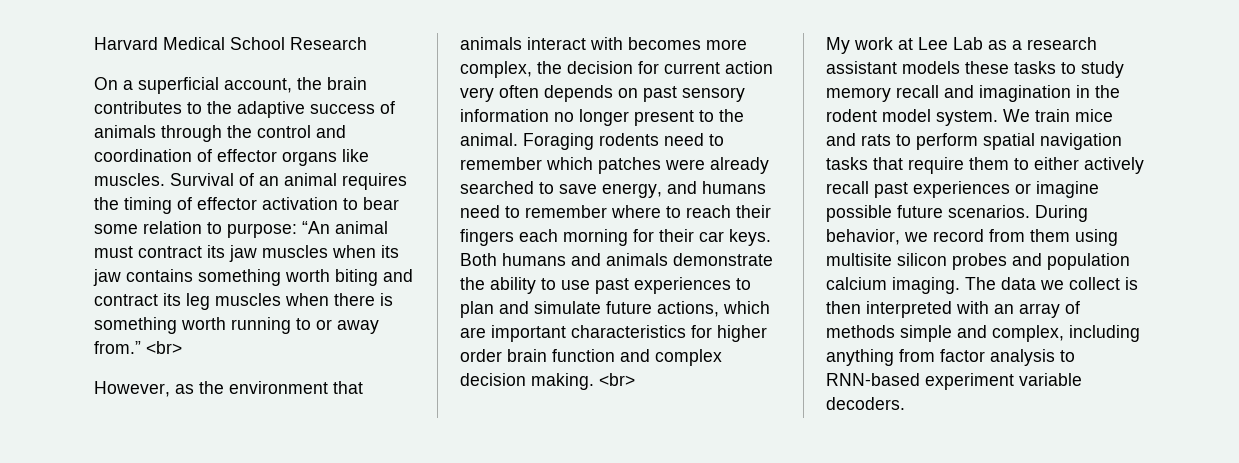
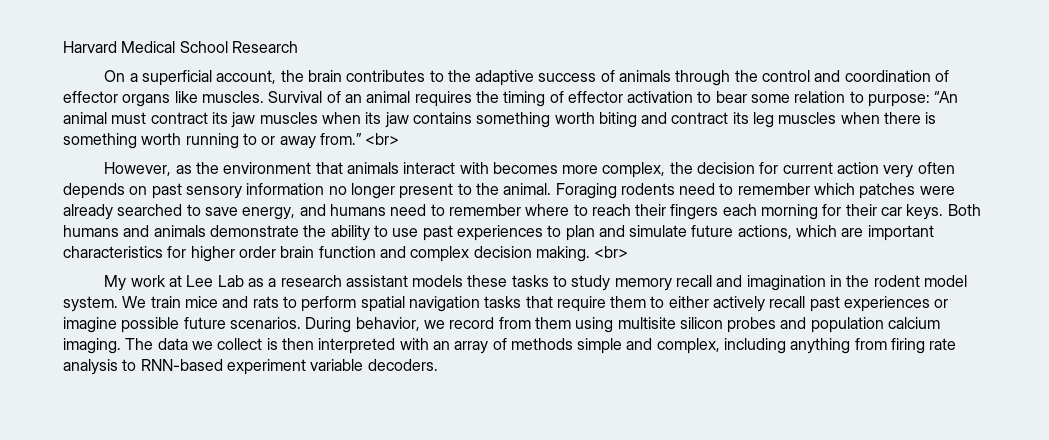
[940,349,985,362] factor -> [891,338,957,354] firing rate

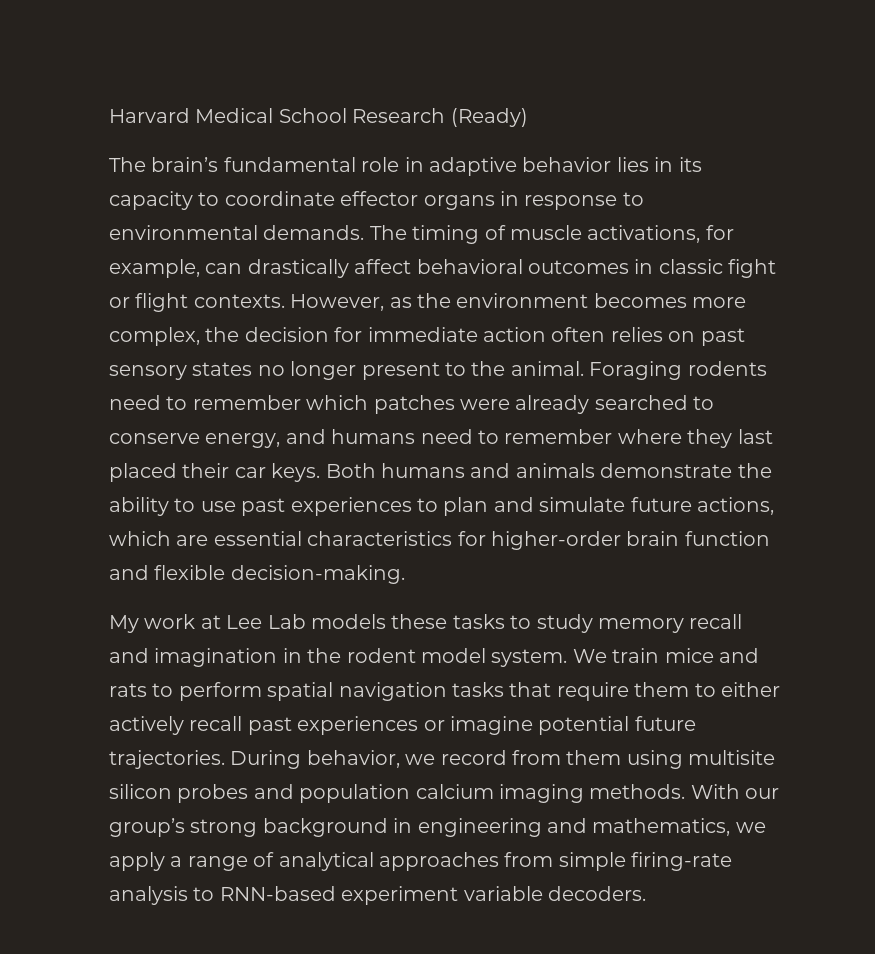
[104,70,950,86] [63,91,959,107] [63,112,937,128] [63,133,400,149] [104,162,489,176] // On a superficial account, the brain contributes to the adaptive success of animals through the control and coordination of effector organs like muscles. Survival of an animal requires the timing of effector activation to bear some relation to purpose: “An animal must contract its jaw muscles when its jaw contains something worth biting and contract its leg muscles when there is something worth running to or away from.” <br> // However, as the environment that animals interact with -> [450,108,528,127] [109,157,702,176] [109,191,644,210] [109,225,734,244] [109,259,777,278] [109,293,589,312] (Ready) // The brain’s fundamental role in adaptive behavior lies in its capacity to coordinate effector organs in response to environmental demands. The timing of muscle activations, for example, can drastically affect behavioral outcomes in classic fight or flight contexts. However, as the environment
[782,162,955,178] [63,183,125,199] current action very often depends -> [367,327,663,342] immediate action often relies
[246,183,325,195] information -> [192,362,253,376] states
[204,207,238,216] save -> [109,433,200,444] conserve
[573,204,842,220] to reach their fingers each morning for -> [687,429,773,448] [109,463,177,482] they last placed
[867,225,934,241] important -> [213,531,302,546] essential
[190,246,276,262] higher order -> [491,531,621,550] higher-order
[410,246,629,262] complex decision making. <br> -> [154,565,405,584] flexible decision-making.
[247,275,408,287] as a research assistant -> (306, 621) none
[121,317,301,333] possible future scenarios. -> [538,716,696,735] [109,750,225,769] potential future trajectories.
[63,338,957,354] imaging. The data we collect is then interpreted with an array of methods simple and complex, including anything from firing rate -> [499,784,780,803] [109,818,766,837] [109,852,733,871] imaging methods. With our group’s strong background in engineering and mathematics, we apply a range of analytical approaches from simple firing-rate

